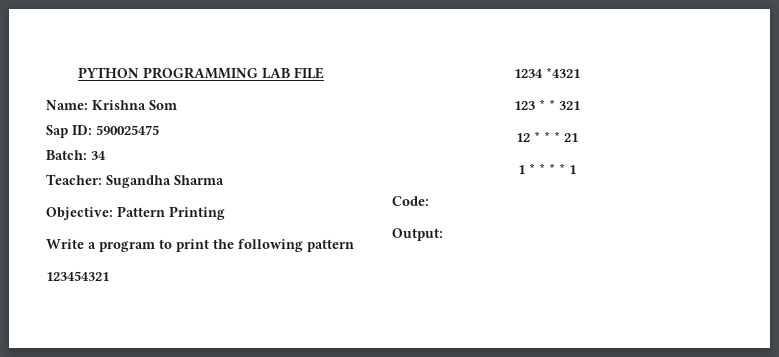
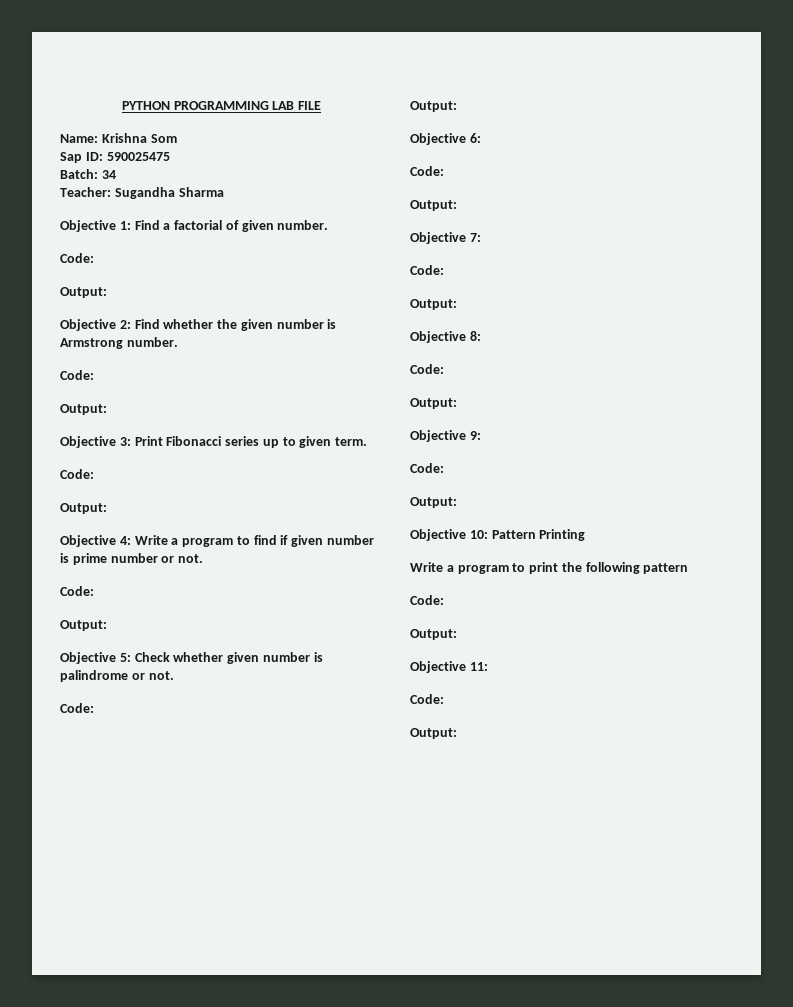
[46,207,113,220] Objective: -> [60,220,329,232] [60,253,94,263] [60,287,107,298] [60,319,337,331] [60,337,178,349] [60,370,94,380] [60,404,107,415] [60,436,368,448] [60,469,94,479] [60,503,107,514] [60,535,375,547] [60,553,204,565] [60,586,94,596] [60,620,107,631] [60,652,323,664] [60,670,174,682] [60,703,94,713] [410,101,457,112] [410,133,481,145] [410,166,444,176] [410,200,457,211] [410,232,481,244] [410,265,444,275] [410,299,457,310] [410,331,481,343] [410,364,444,374] [410,398,457,409] [410,430,481,442] [410,463,444,473] [410,497,457,508] [410,529,488,541] Objective 1: Find a factorial of given number. // Code: // Output: // Objective 2: Find whether the given number is Armstrong number. // Code: // Output: // Objective 3: Print Fibonacci series up to given term. // Code: // Output: // Objective 4: Write a program to find if given number is prime number or not. // Code: // Output: // Objective 5: Check whether given number is palindrome or not. // Code: // Output: // Objective 6: // Code: // Output: // Objective 7: // Code: // Output: // Objective 8: // Code: // Output: // Objective 9: // Code: // Output: // Objective 10:
[46,271,109,281] [513,67,580,78] [513,99,580,110] [515,131,578,142] [517,163,576,174] 123454321 // 1234 *4321 // 123 * * 321 // 12 * * * 21 // 1 * * * * 1 -> [410,595,444,605] [410,629,457,640] [410,661,488,673] Code: // Output: // Objective 11:

